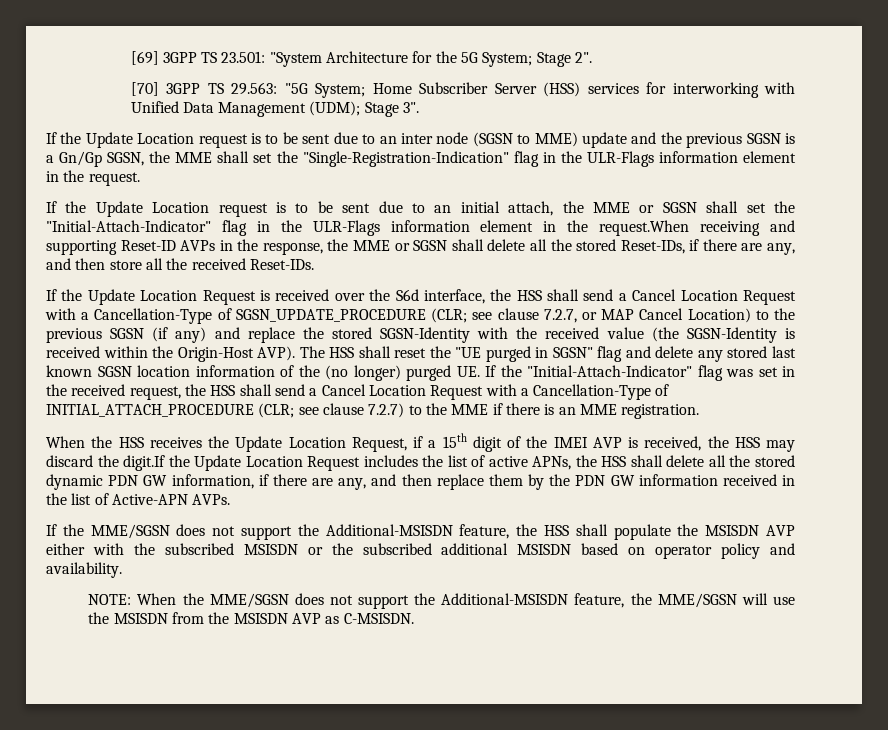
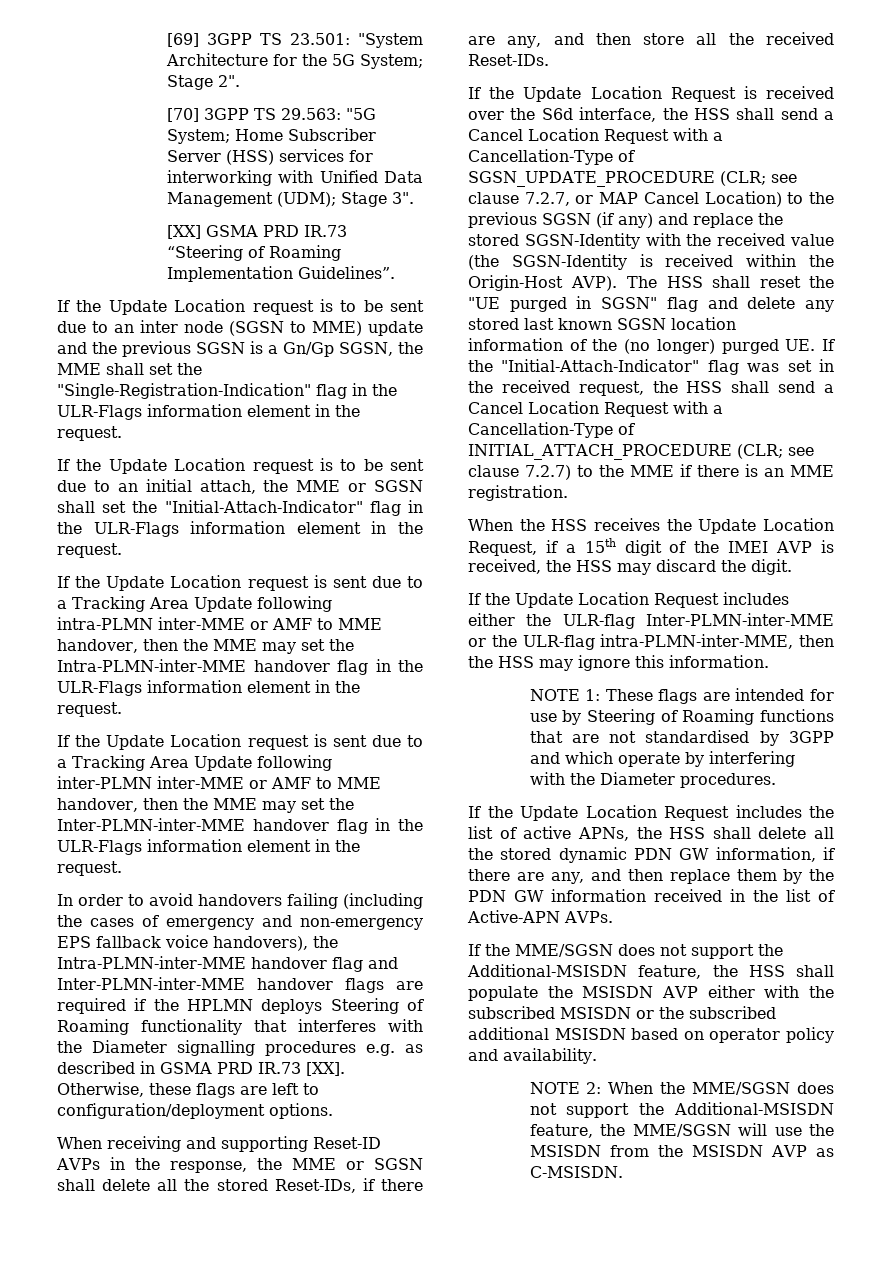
(420, 107) none -> [166,225,347,239] [166,245,341,261] [166,266,395,282] // [XX] GSMA PRD IR.73 “Steering of Roaming Implementation Guidelines”.
[599,220,690,236] request.When -> [57,543,122,558] [57,575,423,591] [57,596,332,612] [57,617,382,630] [57,639,354,654] [57,659,423,675] [57,680,360,696] [57,702,122,717] [57,734,423,750] [57,755,332,771] [57,776,381,789] [57,798,354,813] [57,818,423,834] [57,839,360,855] [57,861,122,876] [57,893,423,909] [57,915,423,930] [57,935,338,951] [57,956,398,972] [57,977,423,993] [57,998,424,1014] [57,1019,423,1035] [57,1040,423,1056] [57,1061,345,1076] [57,1082,319,1098] [57,1103,333,1119] [57,1137,102,1149] request. // If the Update Location request is sent due to a Tracking Area Update following intra-PLMN inter-MME or AMF to MME handover, then the MME may set the Intra-PLMN-inter-MME handover flag in the ULR-Flags information element in the request. // If the Update Location request is sent due to a Tracking Area Update following inter-PLMN inter-MME or AMF to MME handover, then the MME may set the Inter-PLMN-inter-MME handover flag in the ULR-Flags information element in the request. // In order to avoid handovers failing (including the cases of emergency and non-emergency EPS fallback voice handovers), the Intra-PLMN-inter-MME handover flag and Inter-PLMN-inter-MME handover flags are required if the HPLMN deploys Steering of Roaming functionality that interferes with the Diameter signalling procedures e.g. as described in GSMA PRD IR.73 [XX]. Otherwise, these flags are left to configuration/deployment options. // When
[123,455,166,471] digit.If -> [751,559,792,575] [468,592,789,608] [468,613,834,629] [468,634,834,650] [468,655,769,671] [529,688,834,704] [529,709,834,725] [529,730,834,746] [529,751,795,767] [529,772,776,788] [468,806,481,818] digit. // If the Update Location Request includes either the ULR-flag Inter-PLMN-inter-MME or the ULR-flag intra-PLMN-inter-MME, then the HSS may ignore this information. // NOTE 1: These flags are intended for use by Steering of Roaming functions that are not standardised by 3GPP and which operate by interfering with the Diameter procedures. // If
[88,594,132,605] NOTE: -> [529,1082,602,1094] NOTE 2:

